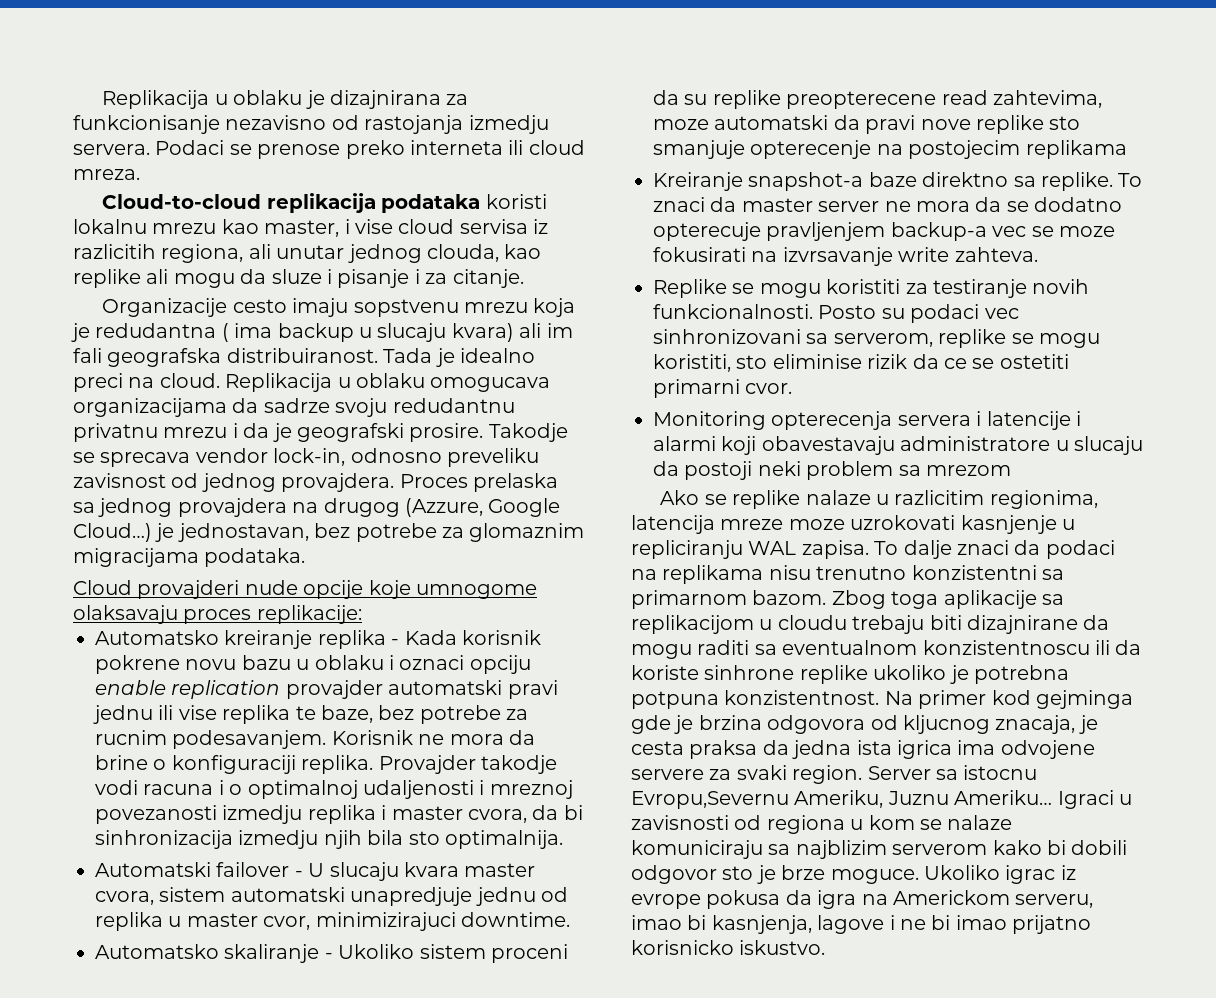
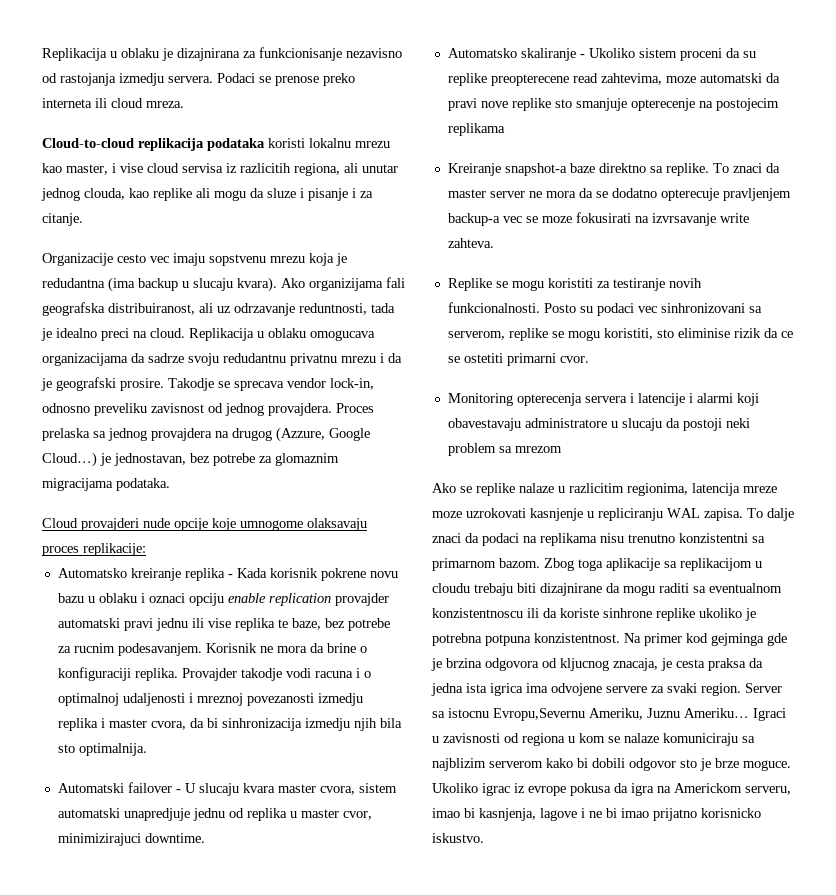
(287, 306) none -> [150,256,169,263] vec
[221,323,273,342] ( ima -> [108,277,135,292] (ima
[451,323,573,342] [73,348,433,367] kvara) ali im fali geografska distribuiranost. Tada -> [237,277,405,292] [42,302,395,316] kvara). Ako organizijama fali geografska distribuiranost, ali uz odrzavanje reduntnosti, tada

